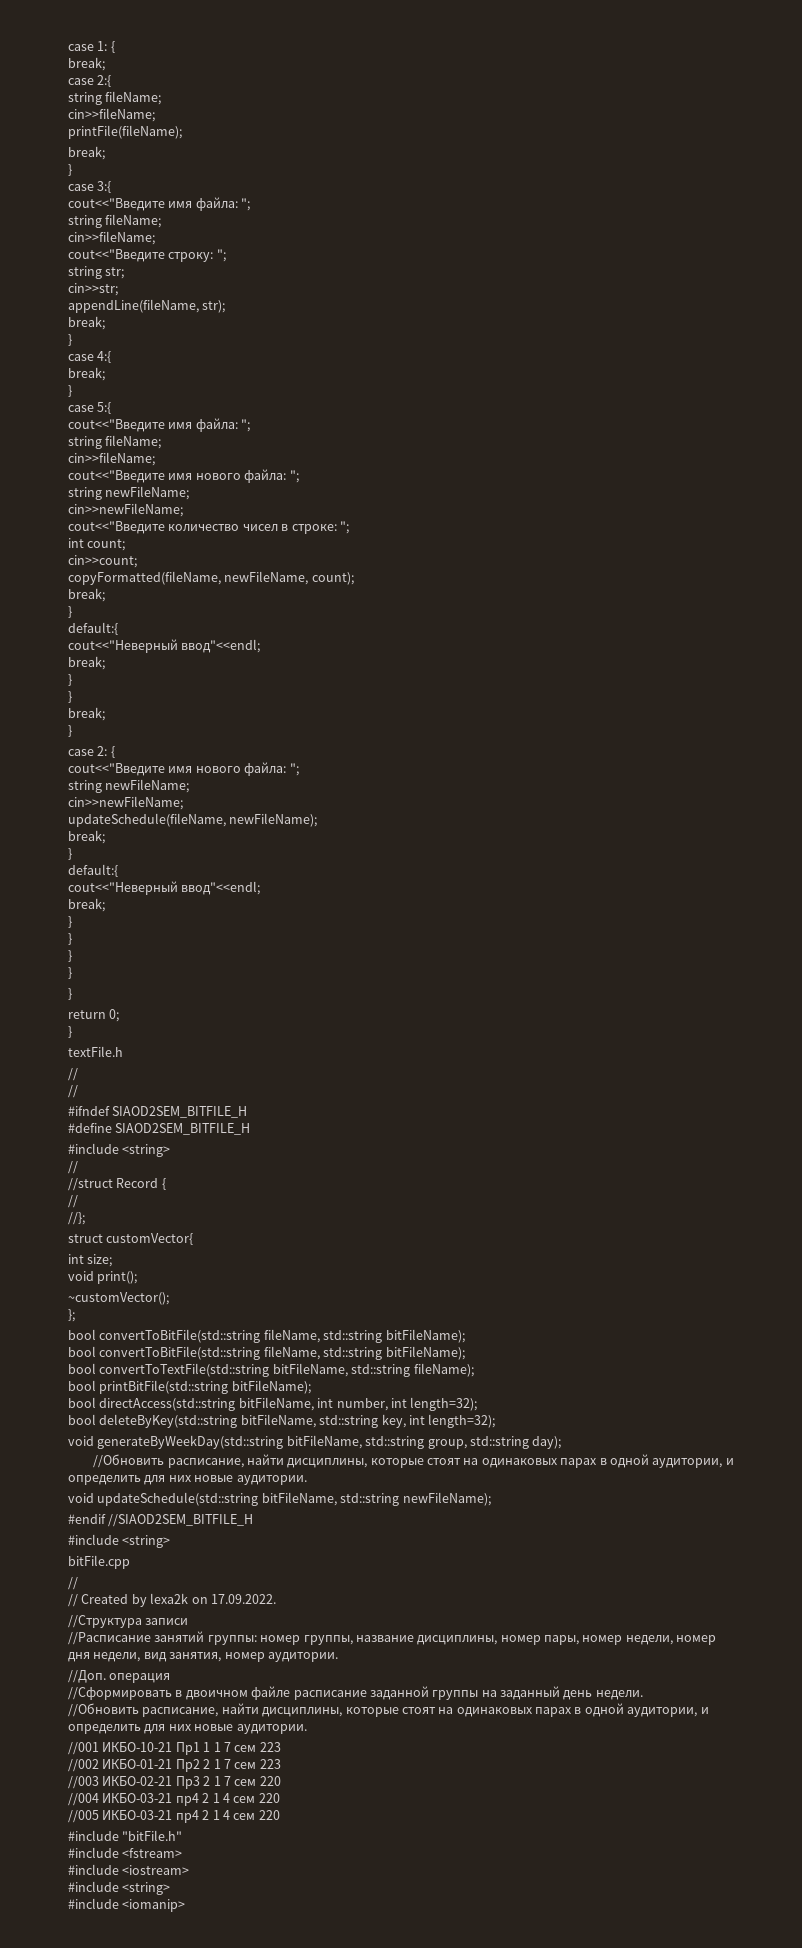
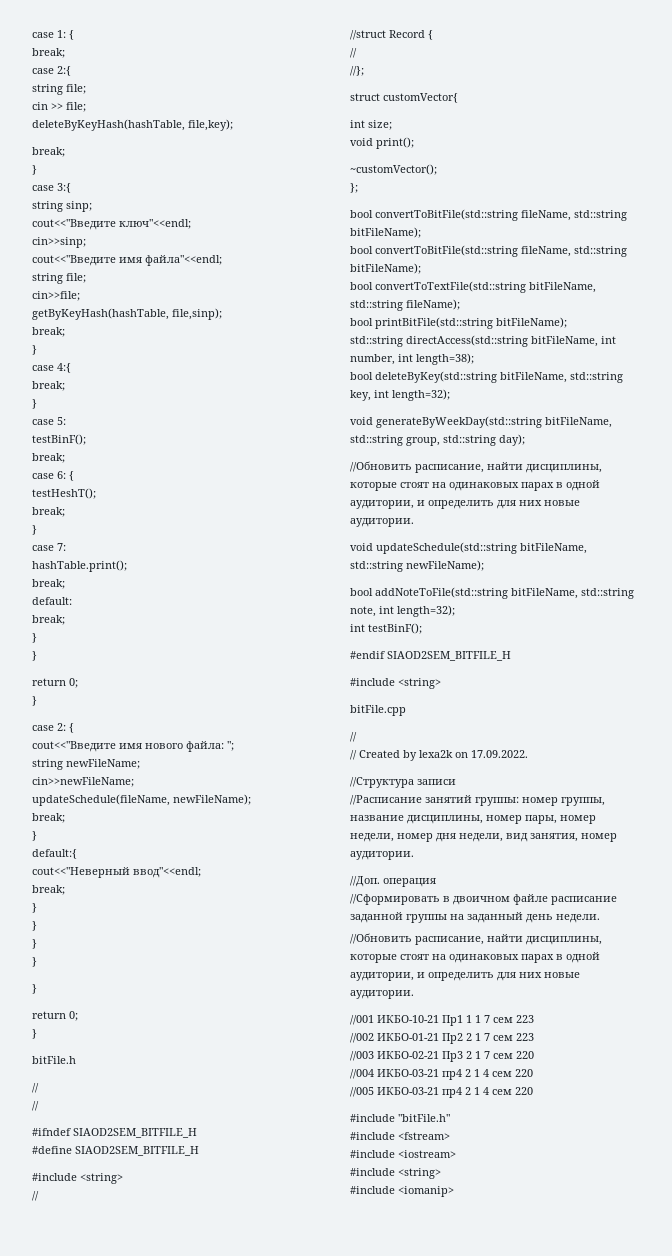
[105,91,162,105] [68,108,155,122] [68,125,182,139] fileName; // cin>>fileName; // printFile(fileName); -> [66,84,86,94] [32,102,86,112] [32,119,233,131] file; // cin >> file; // deleteByKeyHash(hashTable, file,key);
[68,197,251,211] [68,214,162,228] [68,231,155,245] [68,249,226,262] [68,266,125,279] [68,283,118,296] [68,299,226,313] // cout<<"Введите имя файла: "; // string fileName; // cin>>fileName; // cout<<"Введите строку: "; // string str; // cin>>str; // appendLine(fileName, str); -> [32,201,92,212] [32,219,191,230] [32,237,86,248] [32,255,222,266] [32,273,86,284] [32,291,80,301] [32,308,222,320] // string sinp; // cout<<"Введите ключ"<<endl; // cin>>sinp; // cout<<"Введите имя файла"<<endl; // string file; // cin>>file; // getByKeyHash(hashTable, file,sinp);
[97,402,112,414] [68,418,251,432] [68,435,162,449] [68,452,155,466] [68,469,299,483] [68,486,190,500] [68,503,183,517] [68,521,349,534] [68,538,126,551] [68,555,137,568] [68,571,354,585] [68,588,105,602] [68,606,72,618] [68,622,118,635] [68,639,261,653] [68,656,105,670] [68,674,72,686] [68,691,72,703] [68,707,105,721] 5:{ // cout<<"Введите имя файла: "; // string fileName; // cin>>fileName; // cout<<"Введите имя нового файла: "; // string newFileName; // cin>>newFileName; // cout<<"Введите количество чисел в строке: "; // int count; // cin>>count; // copyFormatted(fileName, newFileName, count); // break; // } // default:{ // cout<<"Неверный ввод"<<endl; // break; // } // } // break; -> [57,417,66,425] [32,434,86,445] [32,453,65,463] [32,471,74,481] [32,488,96,499] [32,507,65,517] [32,525,37,535] [32,543,66,551] [32,560,127,572] [32,579,65,589] [32,597,72,605] [32,615,65,625] [32,633,37,643] [32,651,37,661] [32,678,78,688] 5: // testBinF(); // break; // case 6: { // testHeshT(); // break; // } // case 7: // hashTable.print(); // break; // default: // break; // } // } // return 0;
[68,1046,123,1057] textFile.h -> [32,1056,76,1064] bitFile.h
[68,1397,96,1408] bool -> [350,336,403,347] std::string
[410,1397,478,1411] length=32); -> [416,353,474,365] length=38);
(491, 1499) none -> [350,587,634,599] [350,605,455,617] [350,623,422,634] // bool addNoteToFile(std::string bitFileName, std::string note, int length=32); // int testBinF();
[108,1514,254,1527] //SIAOD2SEM_BITFILE_H -> [387,651,511,661] SIAOD2SEM_BITFILE_H

